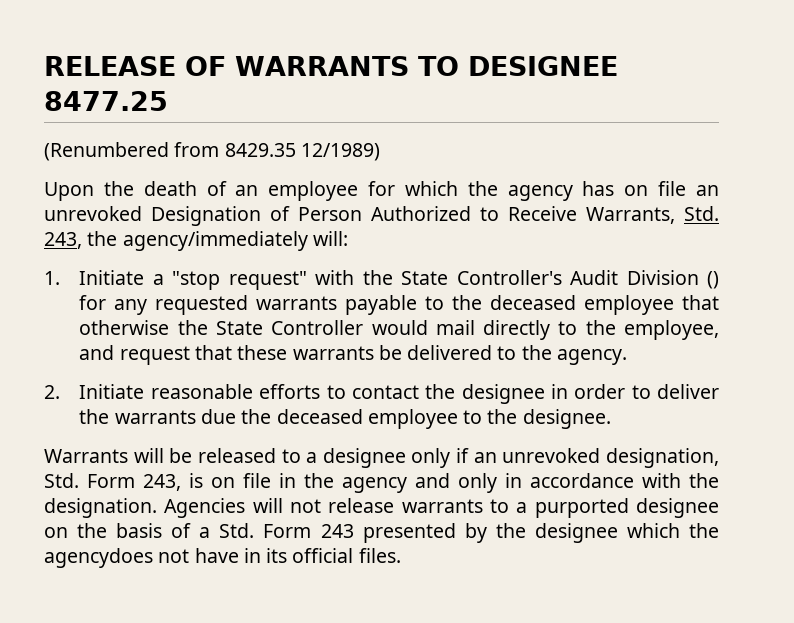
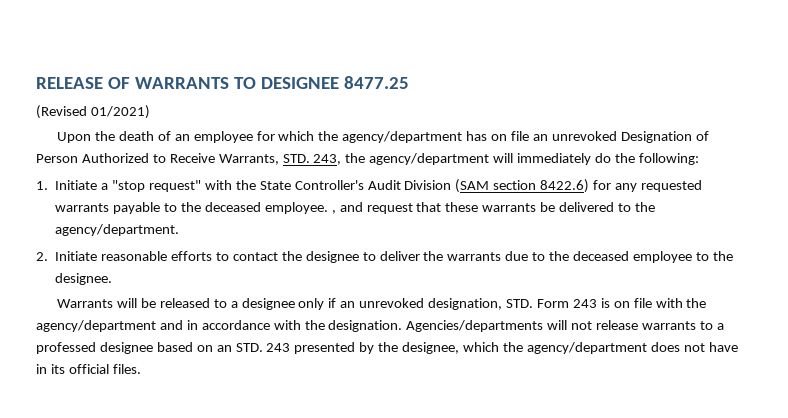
[44,142,380,161] (Renumbered from 8429.35 12/1989) -> [36,105,150,119] (Revised 01/2021)
[507,185,573,201] agency -> [342,131,463,143] agency/department
[684,206,719,221] Std. -> [282,154,310,163] STD.
[122,231,348,251] agency/immediately will: -> [369,153,699,165] agency/department will immediately do the following:
[707,271,720,289] () -> [455,179,590,193] (SAM section 8422.6)
[584,295,719,315] [79,320,719,340] employee that otherwise the State Controller would mail directly to the employee, -> [264,202,336,214] employee. ,
[556,349,627,365] agency. -> [55,224,180,236] agency/department.
[550,384,626,399] in order -> (359, 257) none
(236, 416) none -> [532,252,546,261] to
[44,473,497,493] Std. Form 243, is on file in the agency and only -> [506,298,707,308] [36,320,183,332] STD. Form 243 is on file with the agency/department and
[164,498,246,518] Agencies -> [406,320,544,332] Agencies/departments
[534,498,719,518] [44,523,312,538] purported designee on the basis of a Std. Form -> [36,342,263,354] professed designee based on an STD.
[534,523,720,543] [44,548,153,568] designee which the agencydoes -> [402,342,680,354] designee, which the agency/department does

